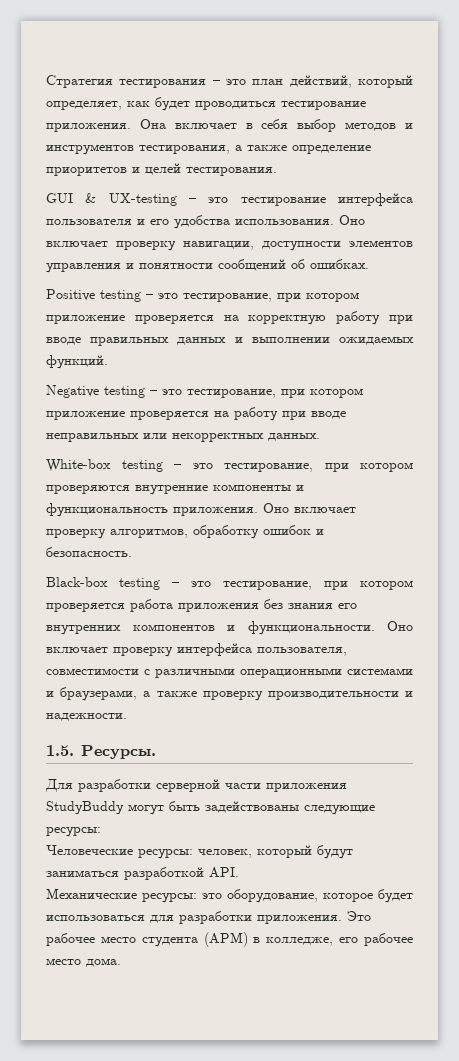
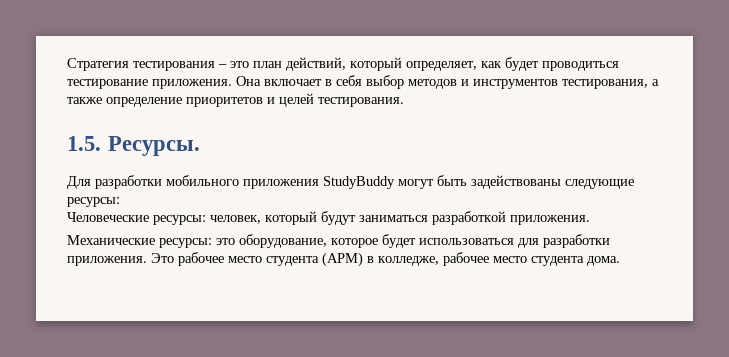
[46,193,413,206] [46,215,365,229] [46,240,413,251] [46,259,369,273] [46,289,359,302] [46,311,414,325] [46,336,414,346] [46,355,108,369] [46,385,363,398] [46,407,346,421] [46,433,320,442] [46,459,413,472] [46,484,304,495] [46,503,356,517] [46,525,324,539] [46,547,132,557] [46,577,413,590] [46,599,357,612] [46,621,413,635] [46,643,347,657] [46,668,413,678] [46,687,413,701] [46,713,127,721] // GUI & UX-testing – это тестирование интерфейса пользователя и его удобства использования. Оно включает проверку навигации, доступности элементов управления и понятности сообщений об ошибках. // Positive testing – это тестирование, при котором приложение проверяется на корректную работу при вводе правильных данных и выполнении ожидаемых функций. // Negative testing – это тестирование, при котором приложение проверяется на работу при вводе неправильных или некорректных данных. // White-box testing – это тестирование, при котором проверяются внутренние компоненты и функциональность приложения. Оно включает проверку алгоритмов, обработку ошибок и безопасность. // Black-box testing – это тестирование, при котором проверяется работа приложения без знания его внутренних компонентов и функциональности. Оно включает проверку интерфейса пользователя, совместимости с различными операционными системами и браузерами, а также проверку производительности и надежности. -> (404, 102) none
[156,779,261,792] серверной части -> [166,175,239,186] мобильного
[209,867,239,878] API. -> [510,215,590,225] приложения.
[339,933,413,946] [46,958,81,965] его рабочее место -> [443,252,584,266] рабочее место студента

